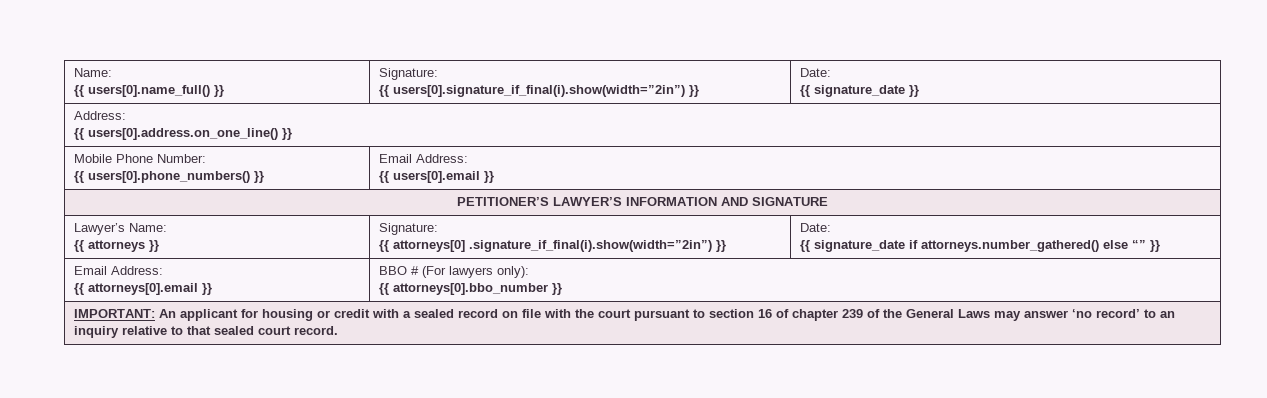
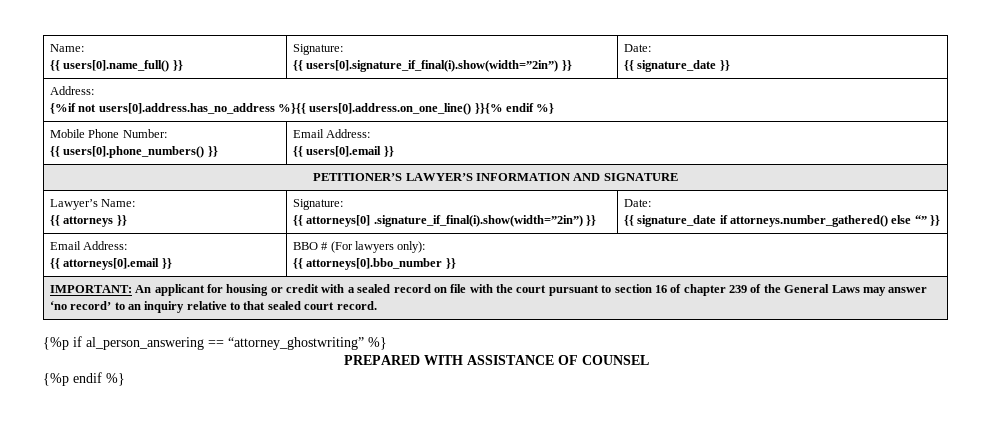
[73,128,292,140] {{ users[0].address.on_one_line() }} -> [49,103,555,115] {%if not users[0].address.has_no_address %}{{ users[0].address.on_one_line() }}{% endif %}
(338, 330) none -> [43,336,387,350] [343,355,649,365] [43,372,125,386] // {%p if al_person_answering == “attorney_ghostwriting” %} // PREPARED WITH ASSISTANCE OF COUNSEL // {%p endif %}

